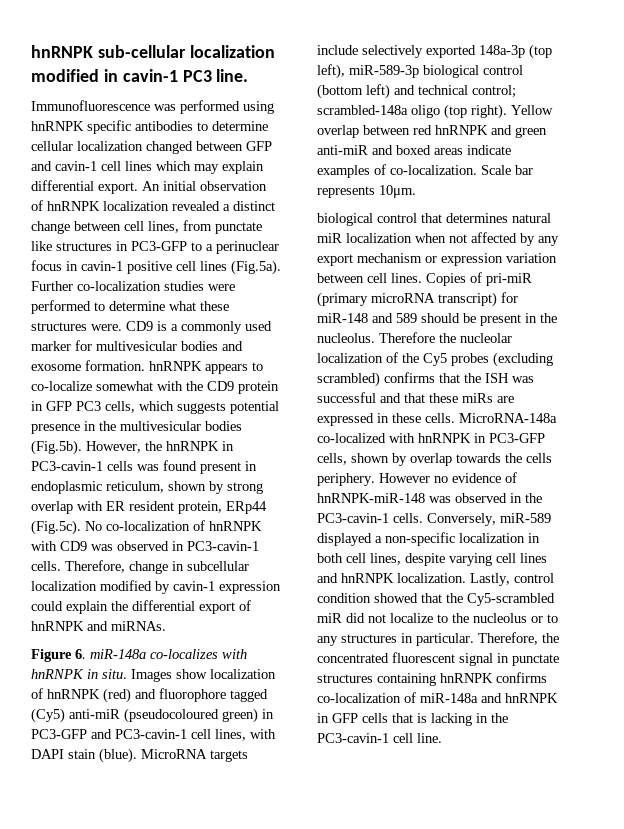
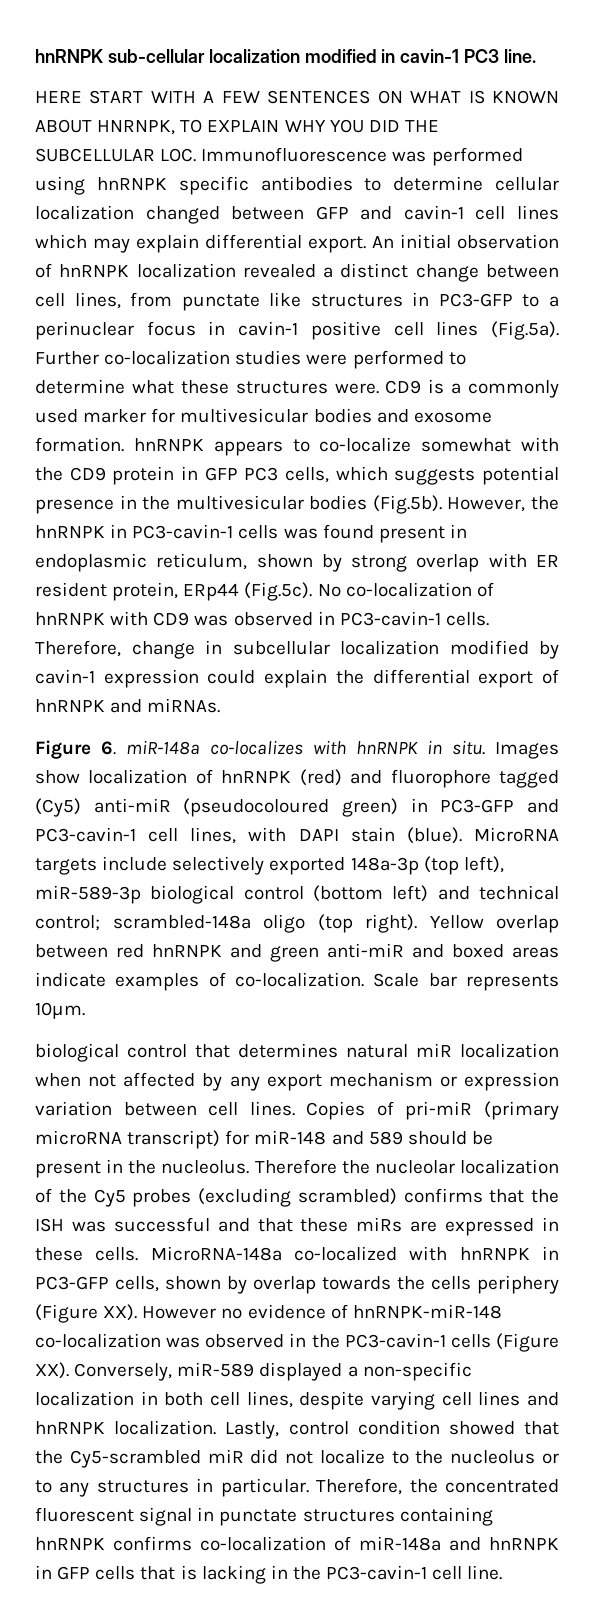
(249, 75) none -> [35,90,559,104] [35,119,439,135] [35,148,197,162] HERE START WITH A FEW SENTENCES ON WHAT IS KNOWN ABOUT HNRNPK, TO EXPLAIN WHY YOU DID THE SUBCELLULAR LOC.
[317,473,375,486] periphery. -> [477,1275,559,1294] [35,1304,138,1323] periphery (Figure XX).
(425, 498) none -> [35,1333,161,1348] co-localization
[393,513,423,523] cells. -> [450,1333,560,1352] [35,1362,69,1379] cells (Figure XX).

